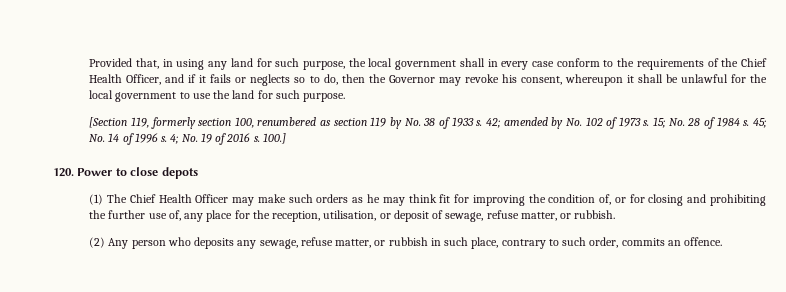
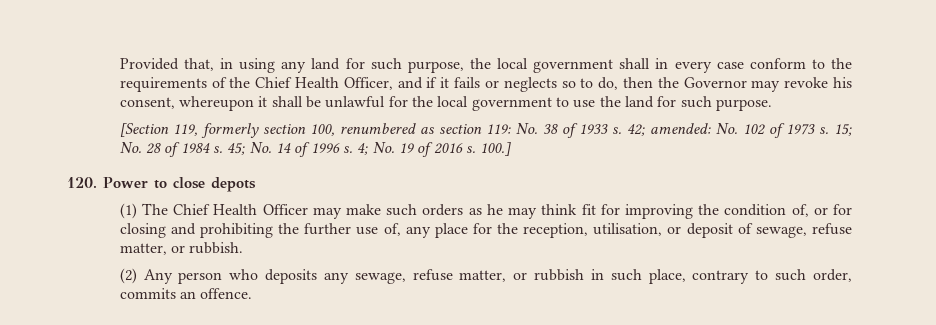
[370,117,403,129] 119 by -> [485,124,511,134] 119:
[503,117,564,129] amended by -> [649,123,711,134] amended:

